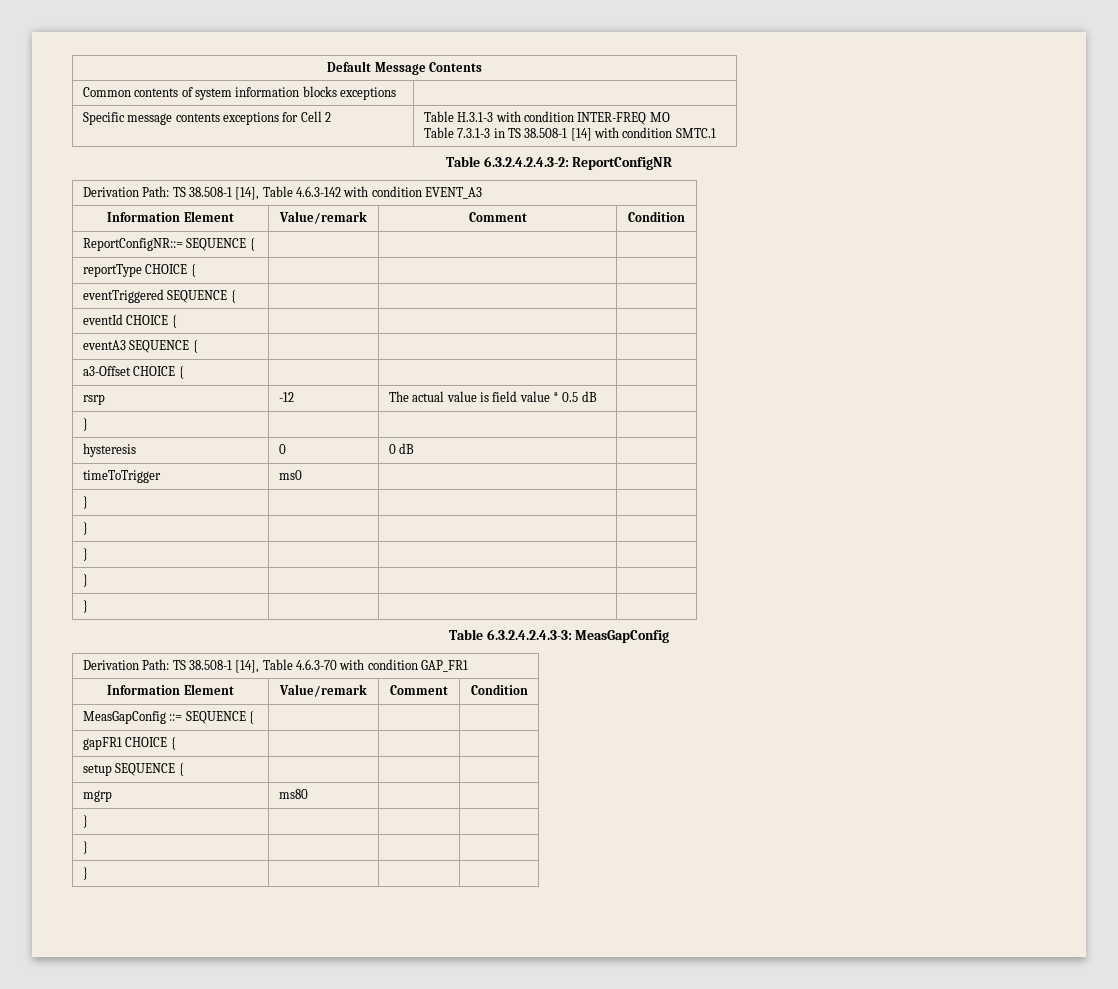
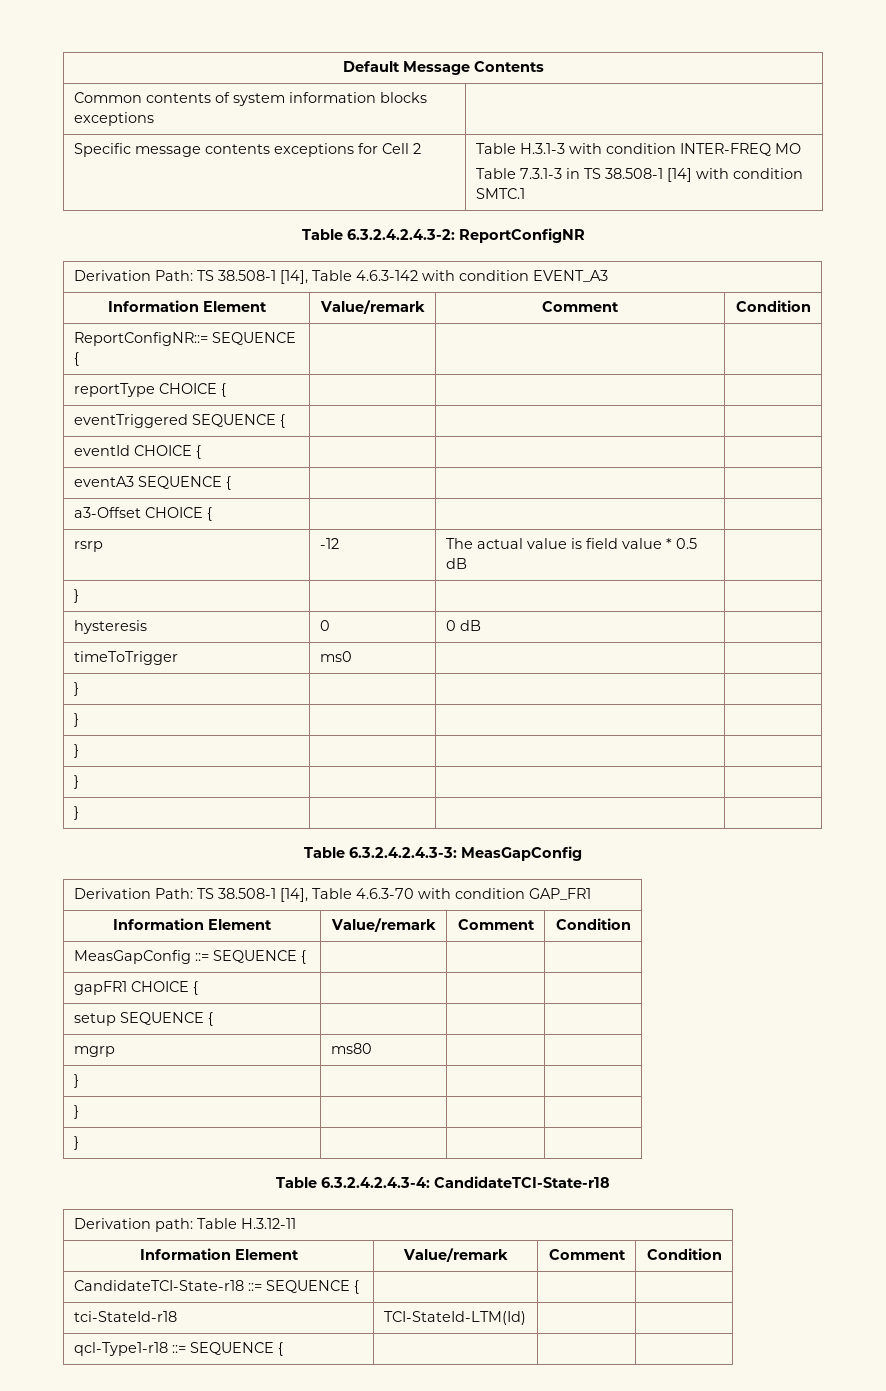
(88, 873) none -> [276,1176,610,1188] [73,1218,296,1232] [139,1248,299,1260] [402,1248,508,1262] [548,1249,626,1260] [646,1248,722,1260] [73,1280,359,1294] [73,1311,177,1322] [383,1311,526,1325] [73,1342,283,1356] // Table 6.3.2.4.2.4.3-4: CandidateTCI-State-r18 // Derivation path: Table H.3.12-11 // Information Element | Value/remark | Comment | Condition // CandidateTCI-State-r18 ::= SEQUENCE { | | | // tci-StateId-r18 | TCI-StateId-LTM(Id) | | // qcl-Type1-r18 ::= SEQUENCE { | | |

